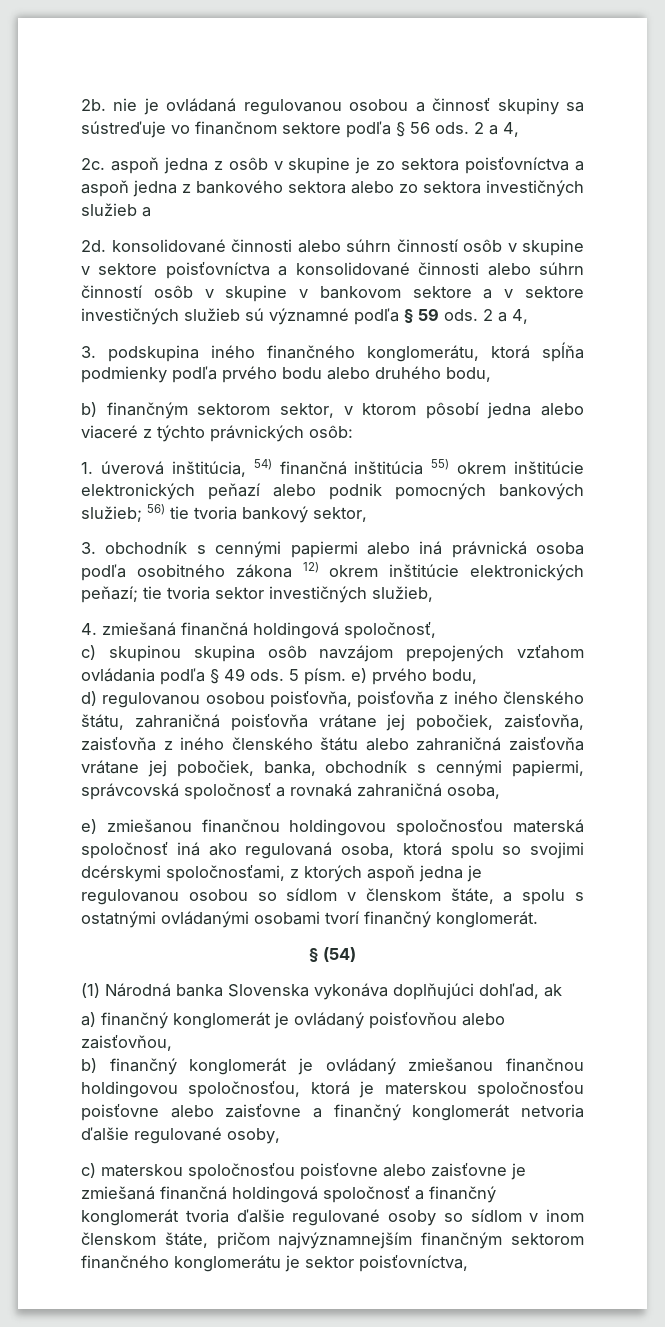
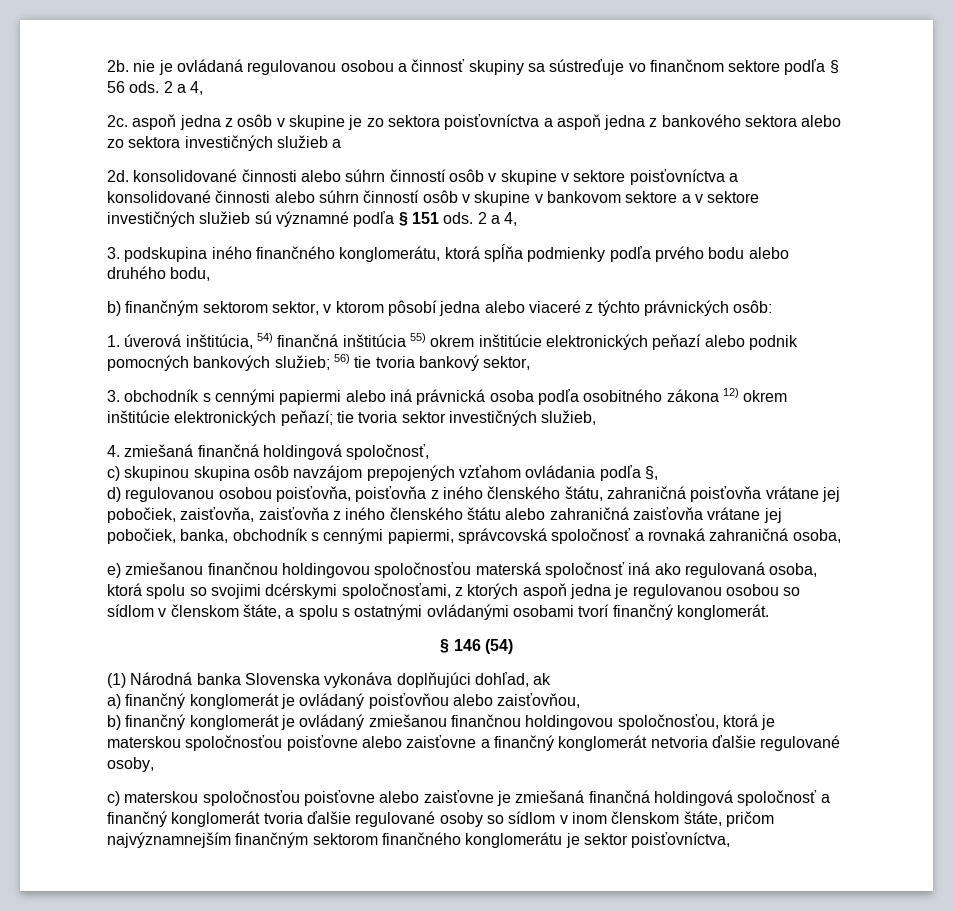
[418,308,439,321] 59 -> [411,212,439,224] 151
[210,668,477,685] § 49 ods. 5 písm. e) prvého bodu, -> [644,466,658,480] §,
(318, 955) none -> [453,639,481,651] 146

